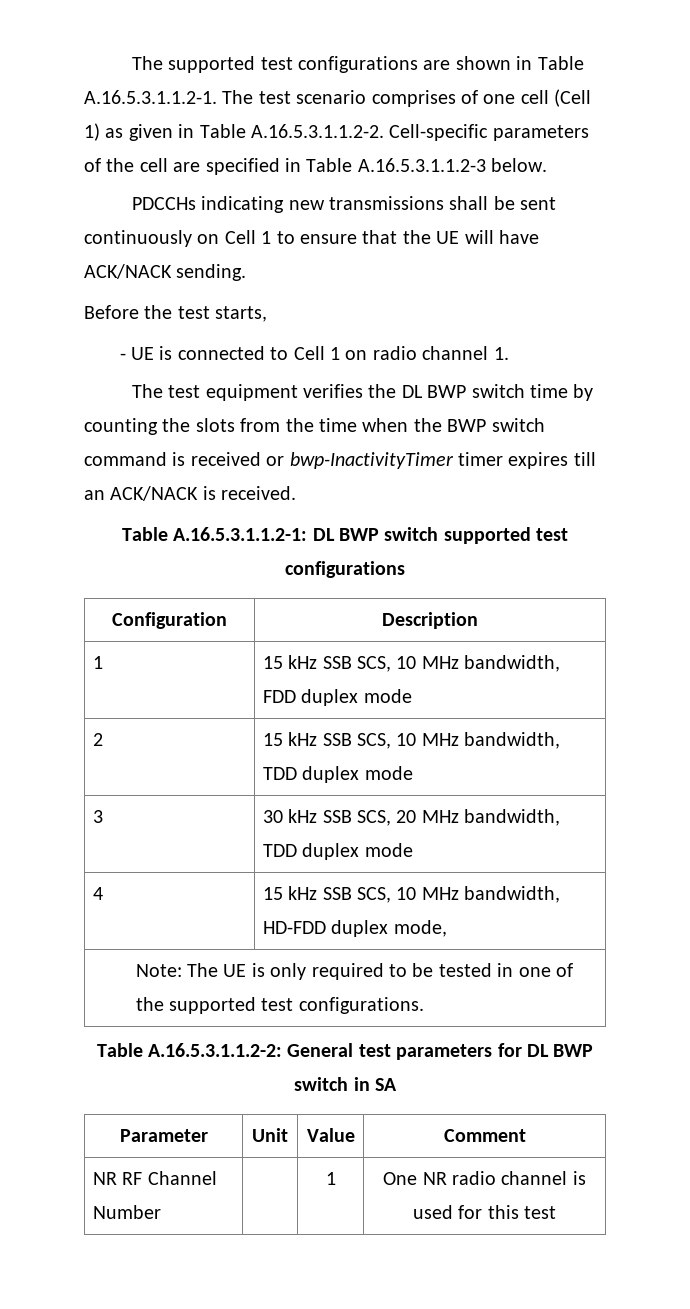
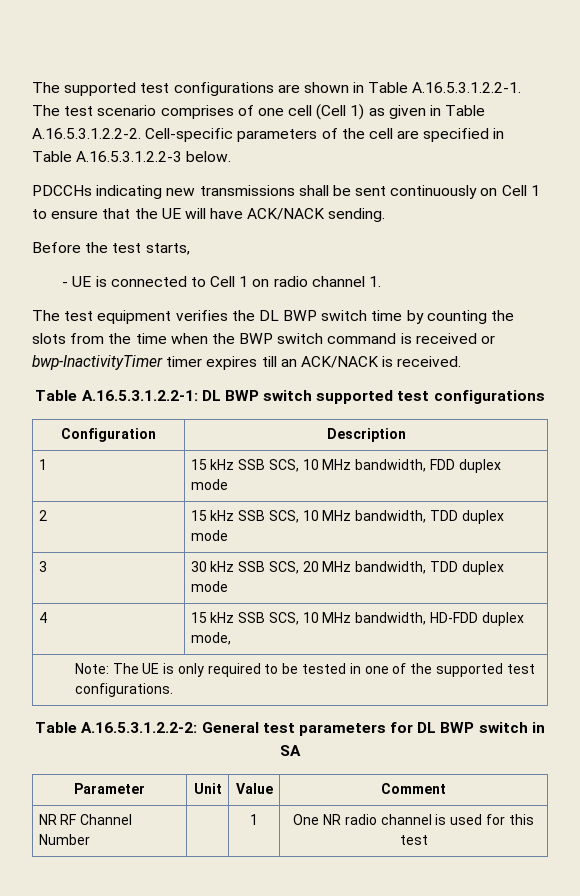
[84,90,217,104] A.16.5.3.1.1.2-1. -> [412,82,522,93] A.16.5.3.1.2.2-1.
[251,124,384,138] A.16.5.3.1.1.2-2. -> [32,128,141,139] A.16.5.3.1.2.2-2.
[357,158,486,172] A.16.5.3.1.1.2-3 -> [76,151,183,162] A.16.5.3.1.2.2-3
[173,527,308,541] A.16.5.3.1.1.2-1: -> [81,390,198,401] A.16.5.3.1.2.2-1:
[148,1043,282,1057] A.16.5.3.1.1.2-2: -> [81,722,198,733] A.16.5.3.1.2.2-2:

